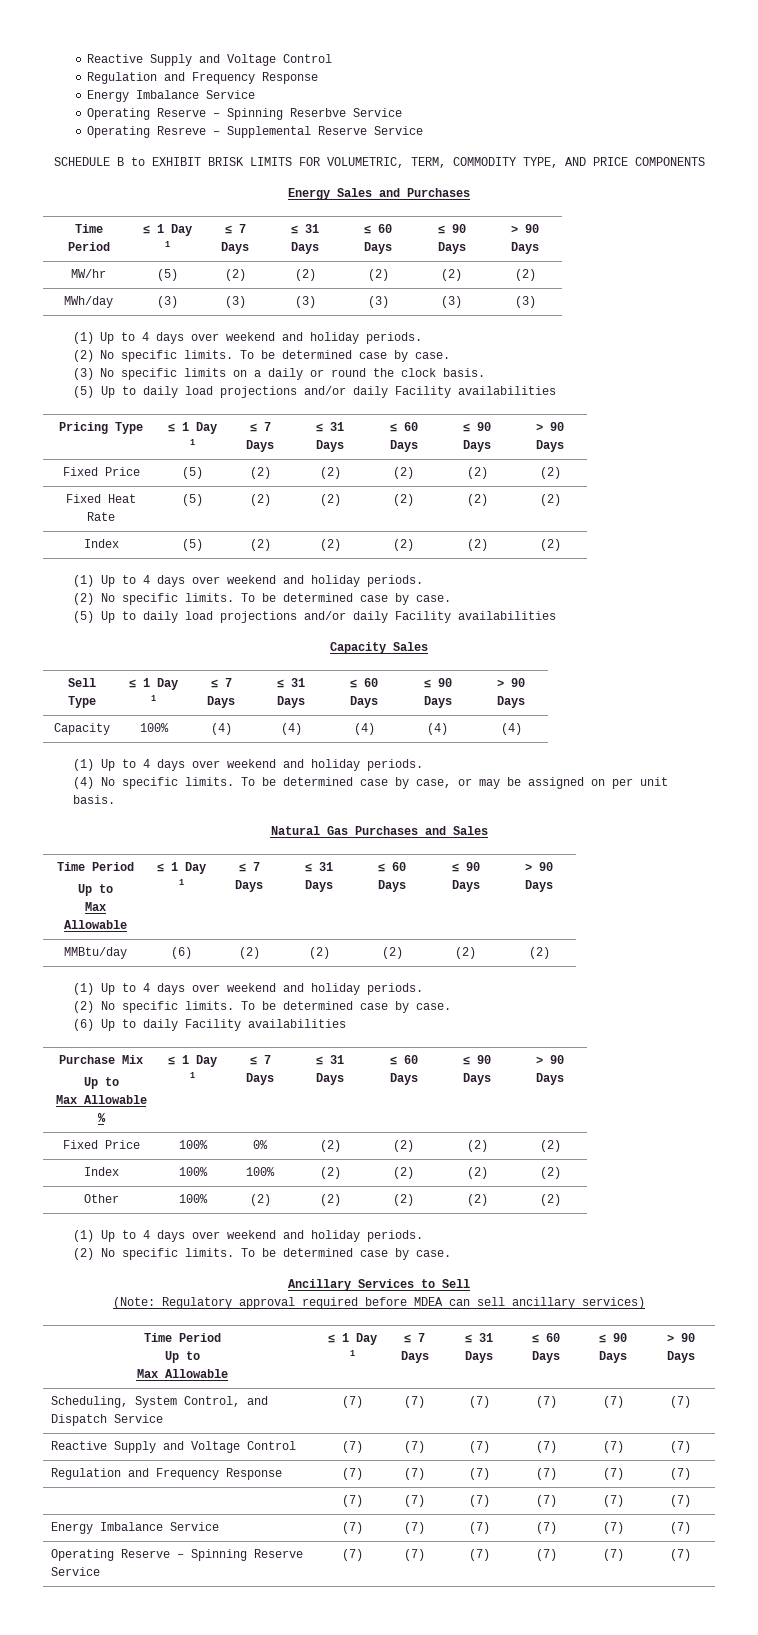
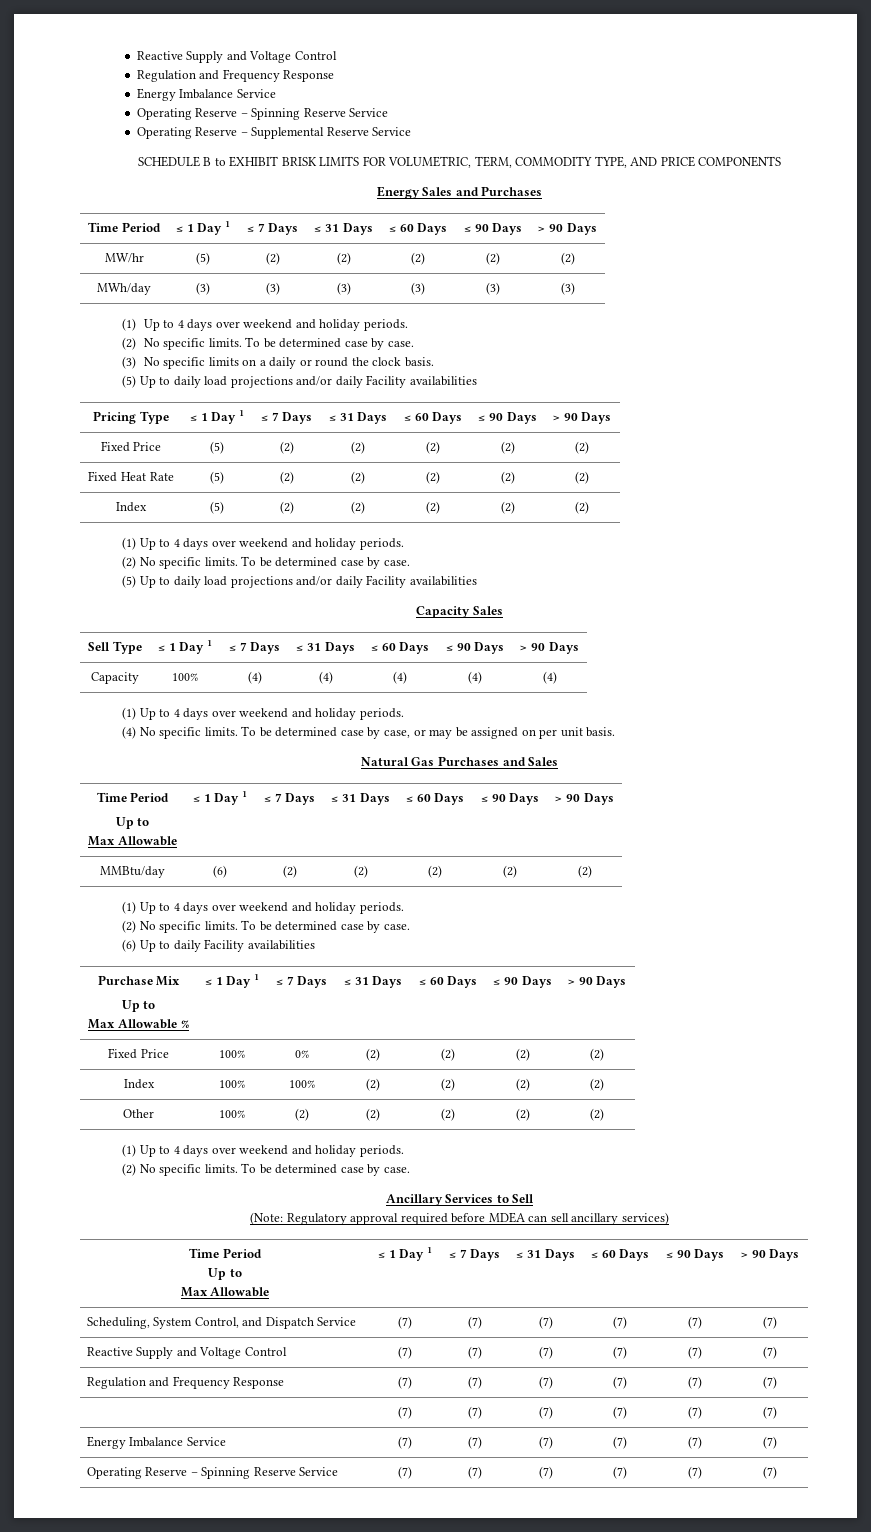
[289,108,402,117] [86,126,206,138] Reserbve Service // Operating Resreve -> [303,108,389,117] [136,127,238,139] Reserve Service // Operating Reserve

